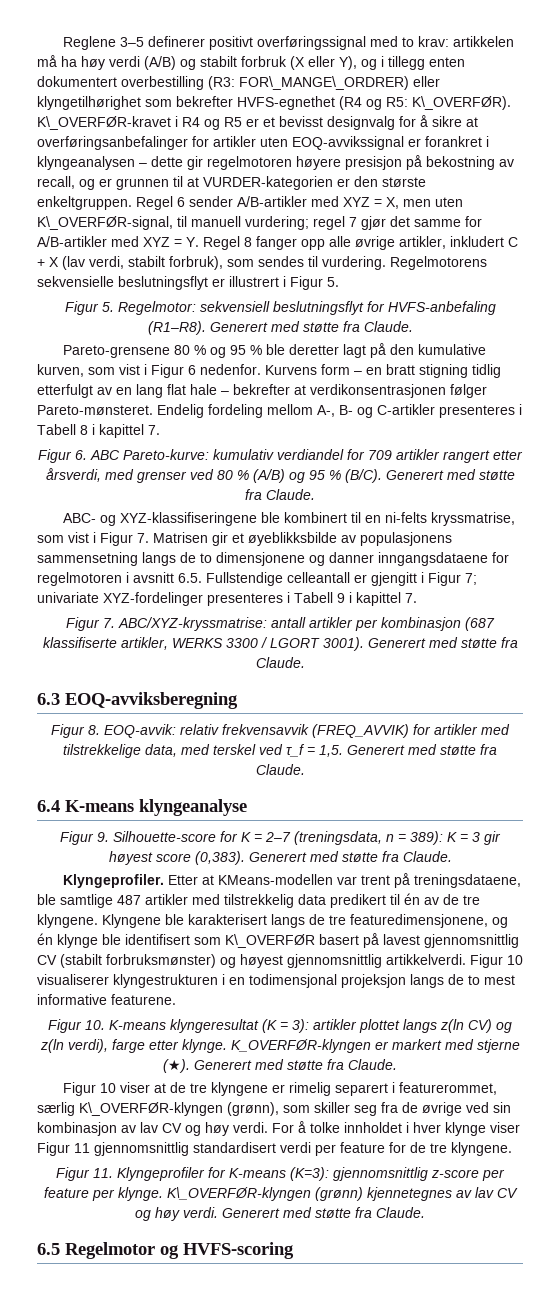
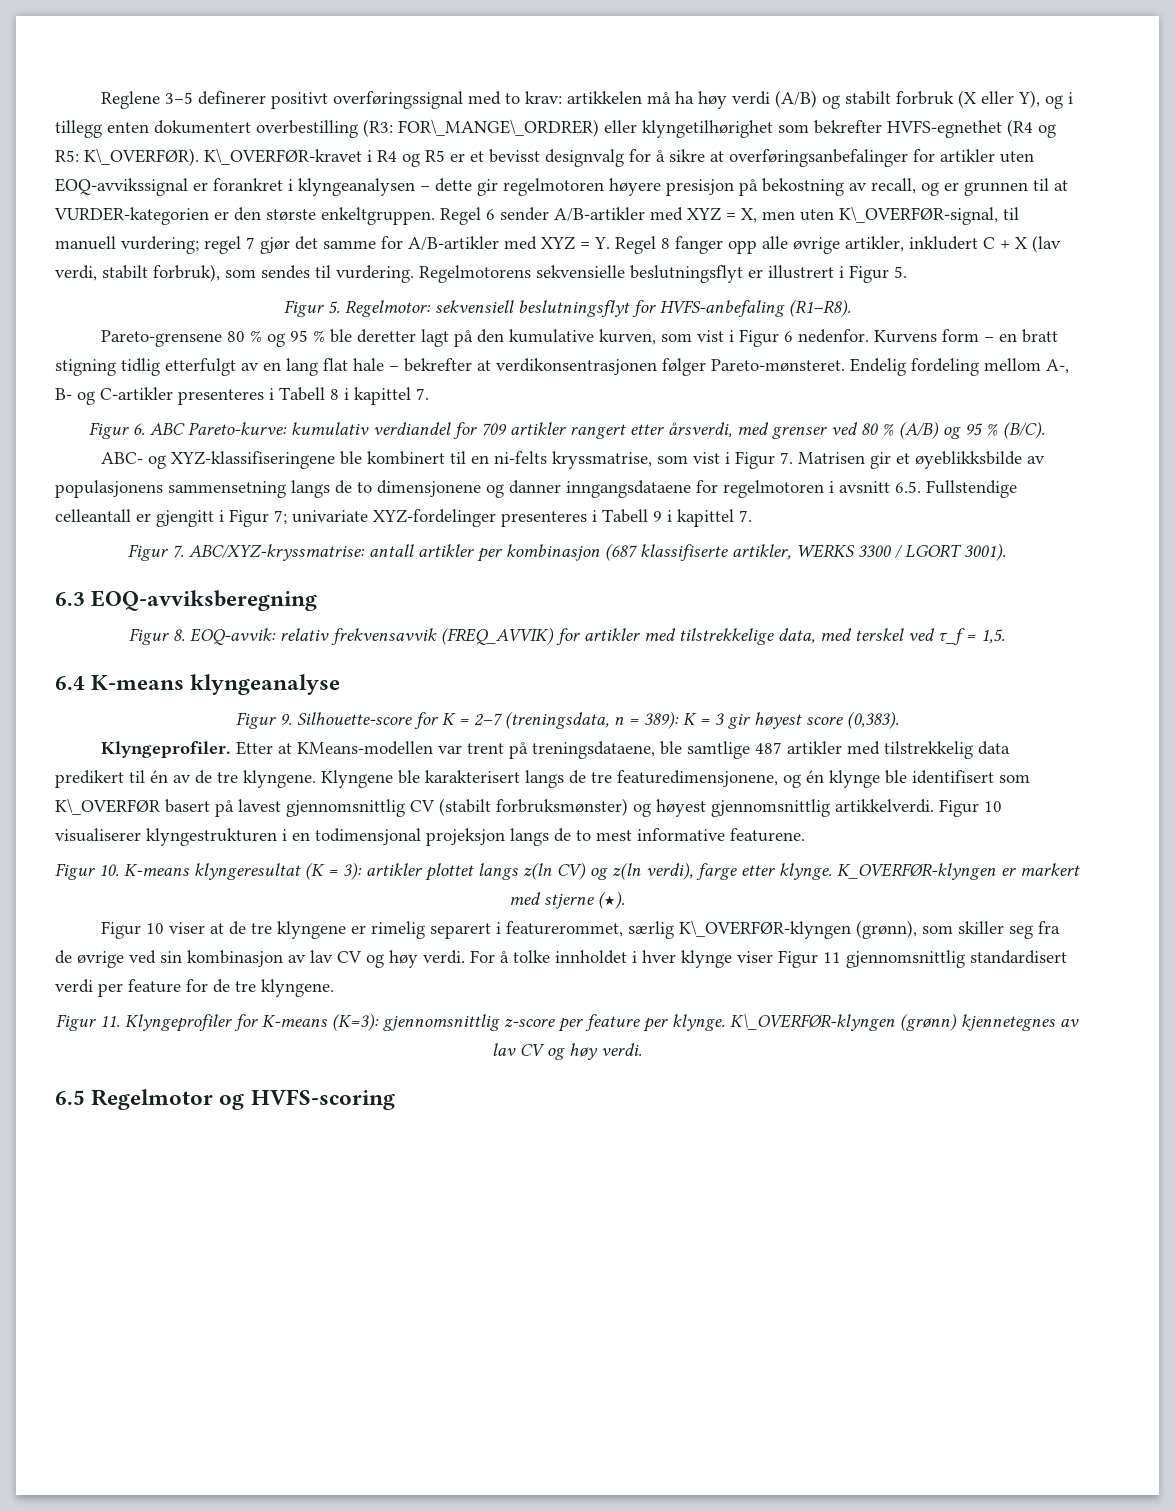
[209,321,413,332] Generert med støtte fra Claude. -> (851, 308) none
[385,469,515,480] [245,489,315,500] Generert med støtte fra Claude. -> (1045, 430) none
[367,637,518,648] [255,657,305,668] Generert med støtte fra Claude. -> (1006, 552) none
[347,744,497,755] [255,764,305,775] Generert med støtte fra Claude. -> (1005, 636) none
[248,851,452,862] Generert med støtte fra Claude. -> (899, 720) none
[194,1059,397,1070] Generert med støtte fra Claude. -> (625, 900) none
[222,1207,425,1218] Generert med støtte fra Claude. -> (642, 1049) none

